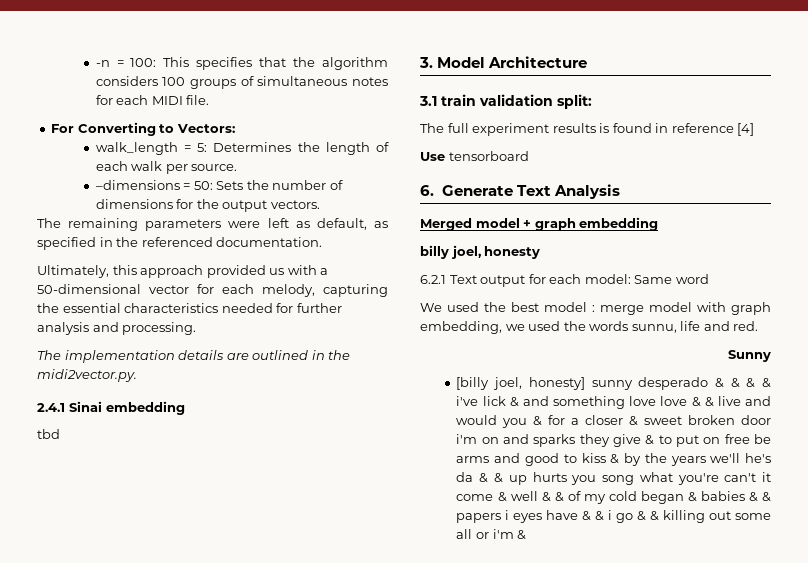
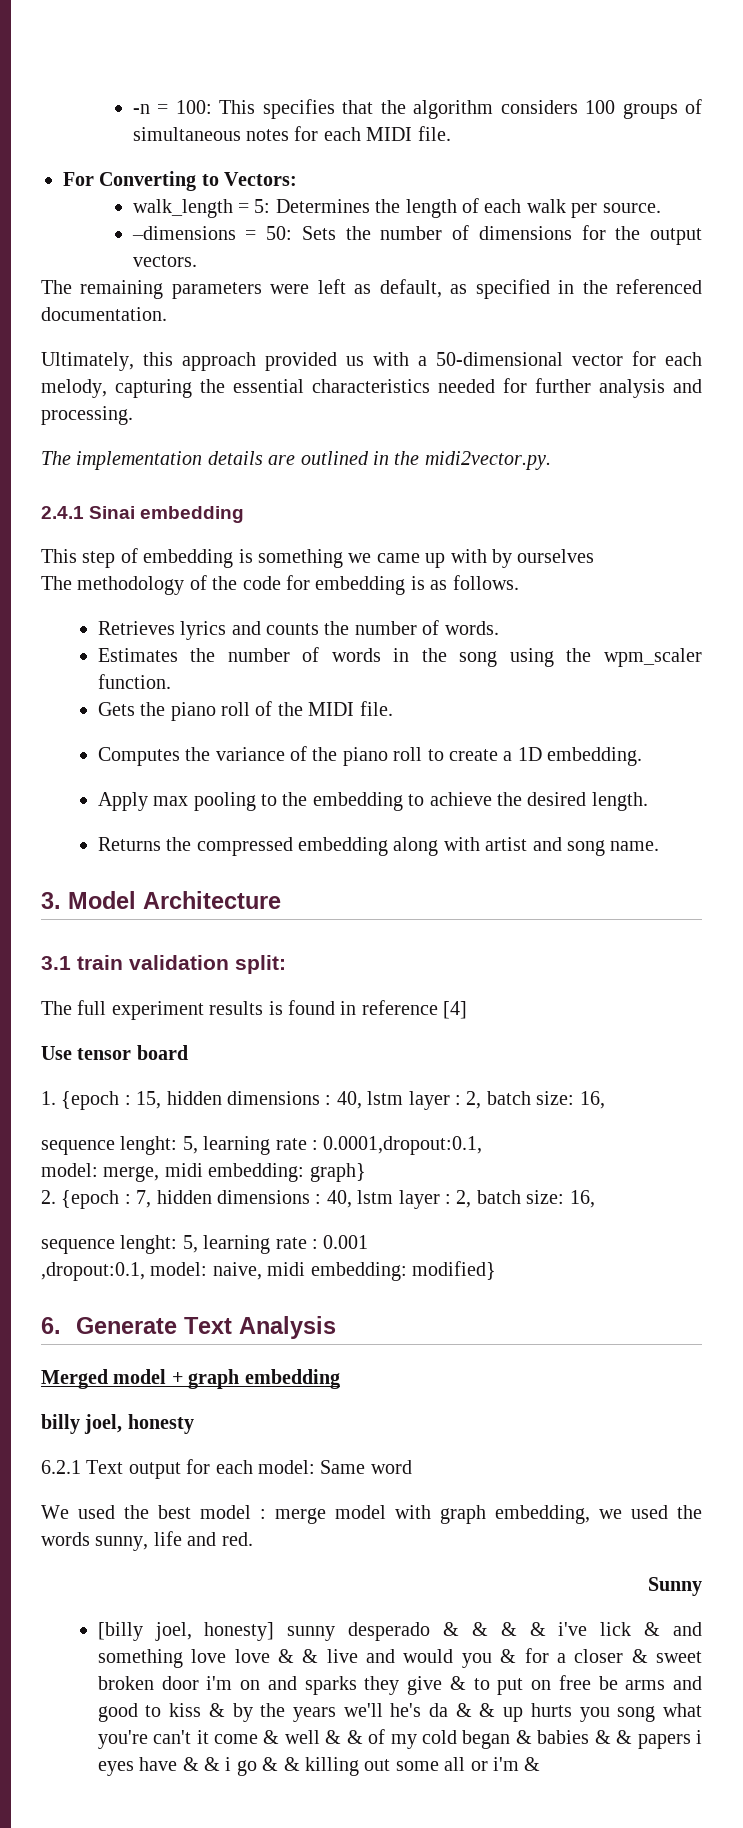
[37,429,60,439] tbd -> [41,548,595,568] [41,575,519,595] [97,620,499,640] [97,647,702,667] [97,674,171,689] [97,701,393,721] [97,746,643,766] [97,792,648,811] [97,837,660,856] This step of embedding is something we came up with by ourselves // The methodology of the code for embedding is as follows. // Retrieves lyrics and counts the number of words. // Estimates the number of words in the song using the wpm_scaler function. // Gets the piano roll of the MIDI file. // Computes the variance of the piano roll to create a 1D embedding. // Apply max pooling to the embedding to achieve the desired length. // Returns the compressed embedding along with artist and song name.
[448,151,529,161] tensorboard -> [77,1045,188,1060] [41,1091,605,1110] [41,1136,483,1155] [41,1163,366,1182] [41,1190,595,1209] [41,1235,369,1254] [41,1261,496,1281] tensor board // 1. {epoch : 15, hidden dimensions : 40, lstm layer : 2, batch size: 16, // sequence lenght: 5, learning rate : 0.0001,dropout:0.1, // model: merge, midi embedding: graph} // 2. {epoch : 7, hidden dimensions : 40, lstm layer : 2, batch size: 16, // sequence lenght: 5, learning rate : 0.001 // ,dropout:0.1, model: naive, midi embedding: modified}
[631,324,677,333] sunnu, -> [95,1536,149,1551] sunny,

